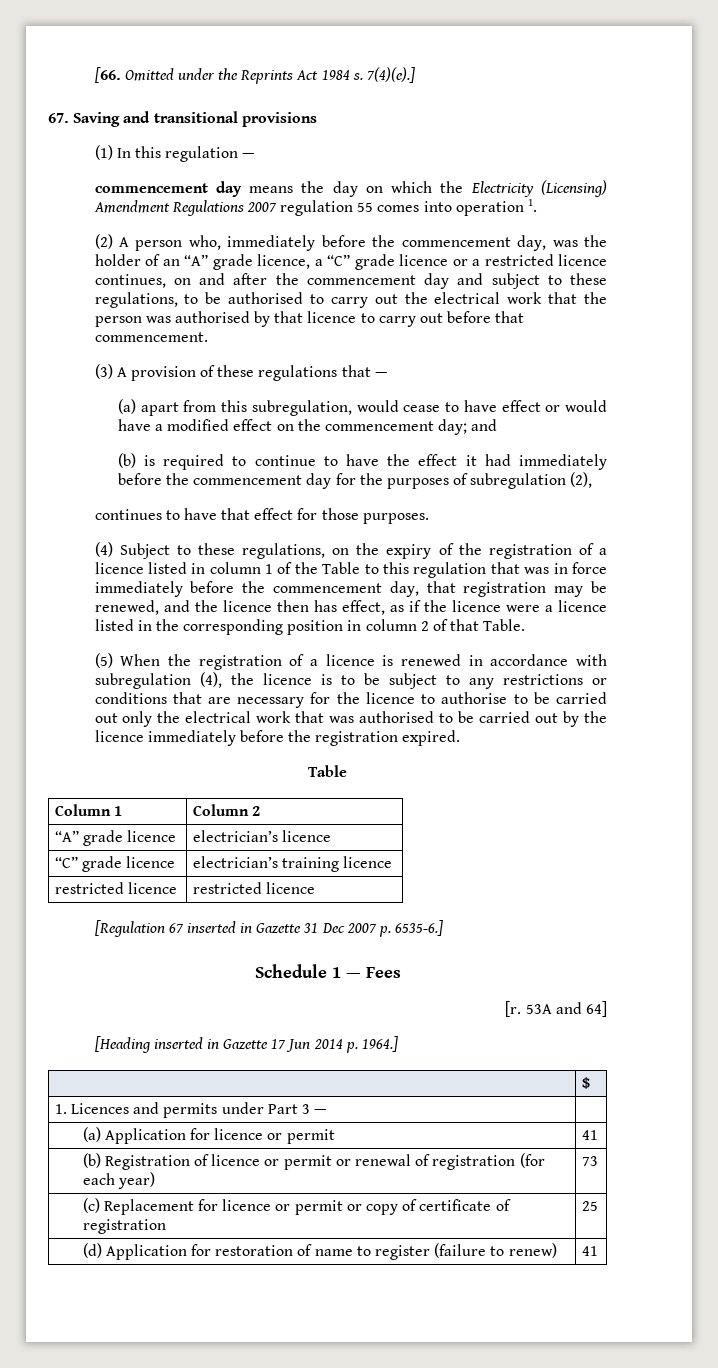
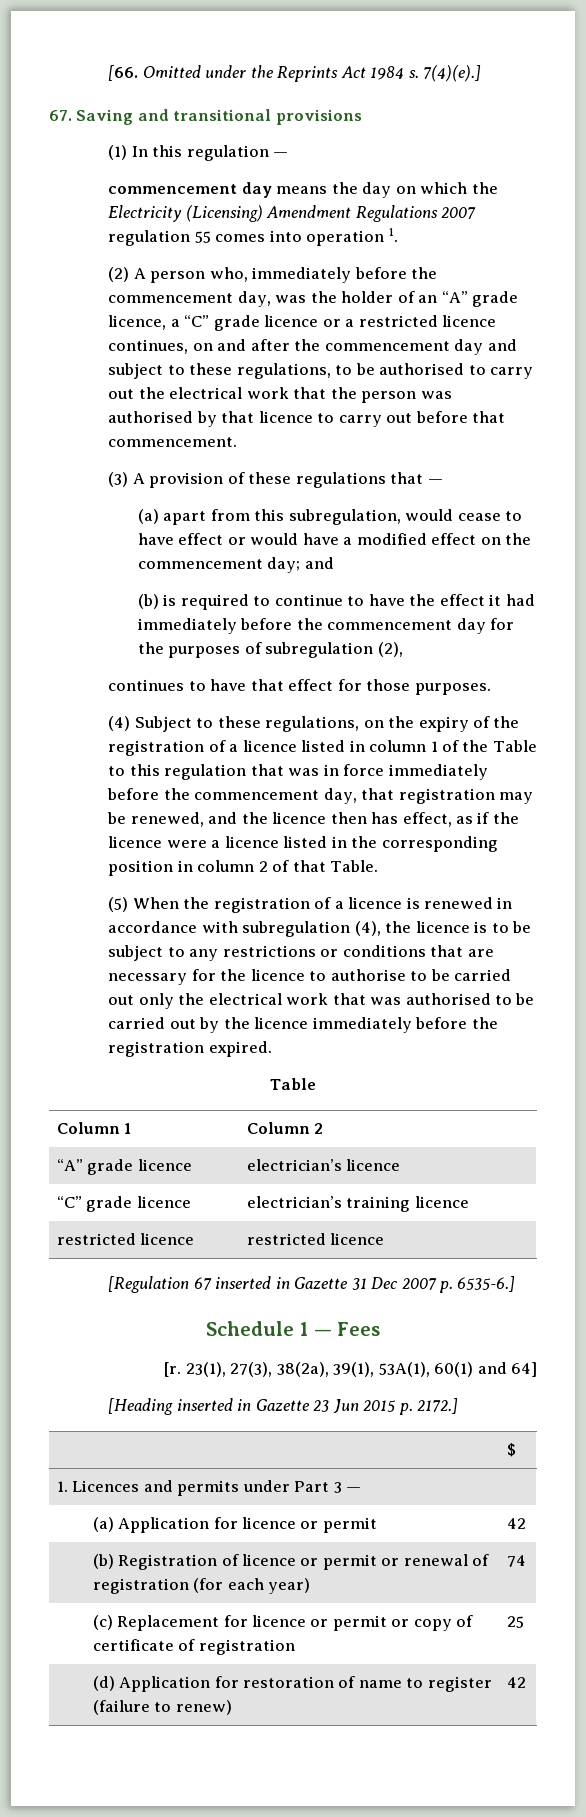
[525,1004,552,1014] 53A -> [185,1362,474,1377] 23(1), 27(3), 38(2a), 39(1), 53A(1), 60(1)
[271,1036,399,1053] 17 Jun 2014 p. 1964.] -> [313,1398,458,1415] 23 Jun 2015 p. 2172.]
[581,1130,598,1140] 41 -> [507,1518,527,1529] 42
[581,1156,598,1166] 73 -> [507,1555,527,1567] 74
[581,1246,598,1256] 41 -> [507,1677,527,1688] 42

